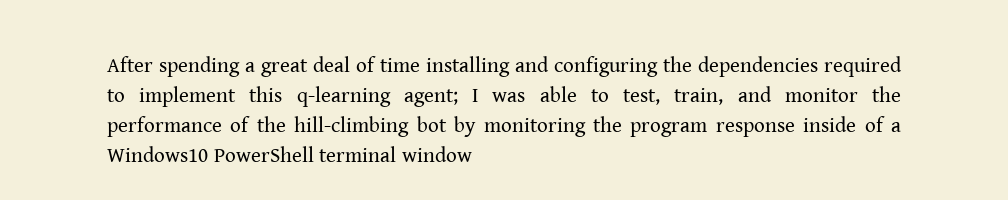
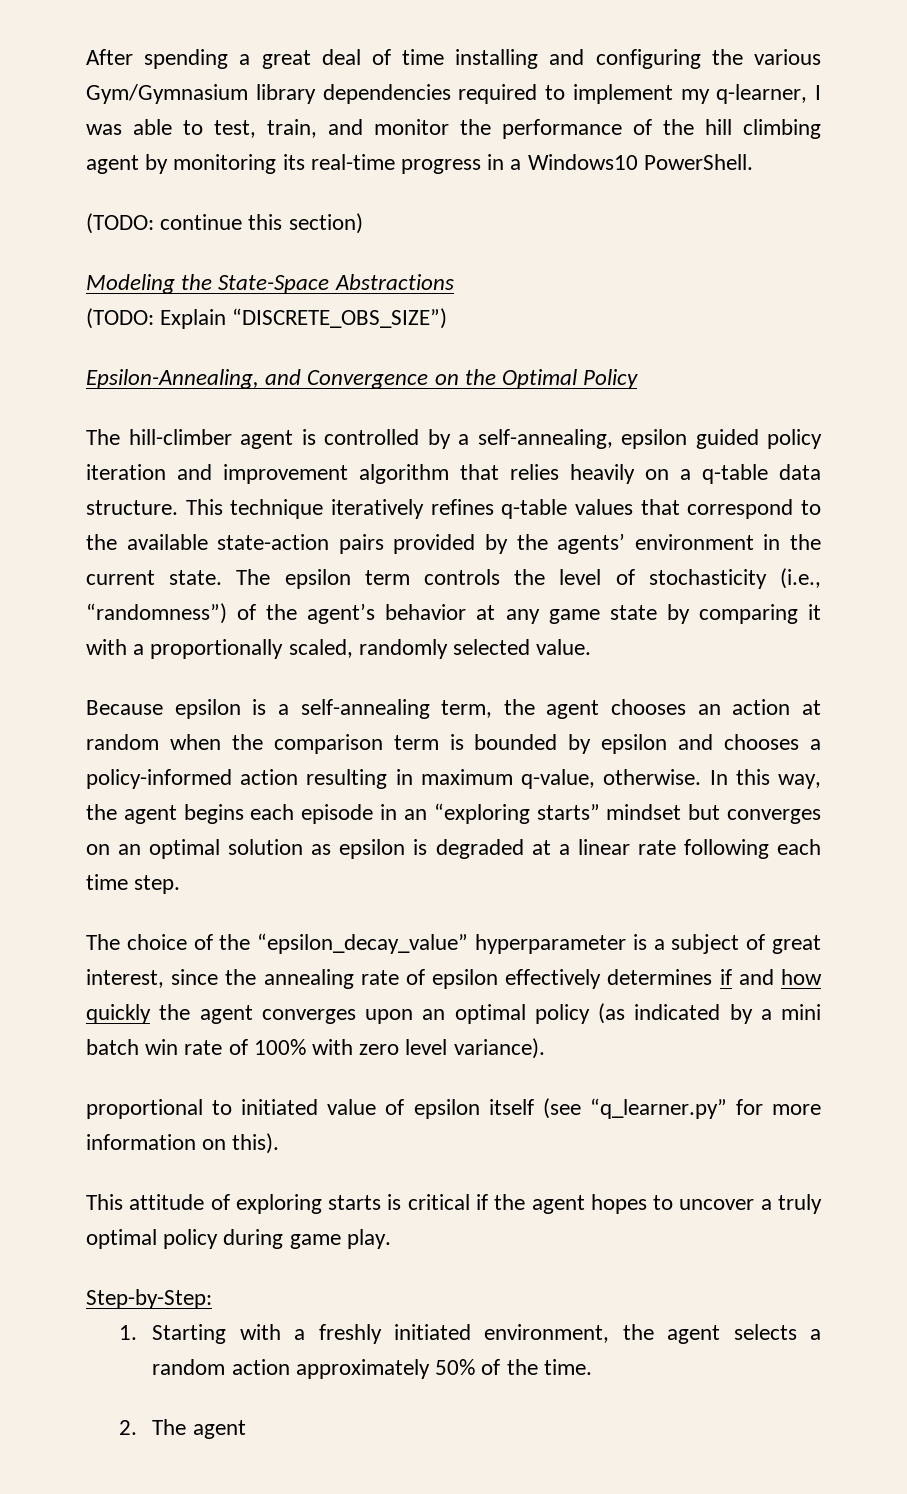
(692, 64) none -> [754,49,821,65] [86,84,316,104] various Gym/Gymnasium library
[249,86,458,107] this q-learning agent; -> [680,84,808,104] my q-learner,
[294,116,901,137] [107,146,473,162] hill-climbing bot by monitoring the program response inside of a Windows10 PowerShell terminal window -> [705,119,821,139] [86,154,753,174] [86,213,363,234] [86,274,454,294] [86,308,448,329] [86,369,639,389] [86,429,822,449] [86,464,821,484] [86,499,821,519] [86,533,822,554] [86,568,821,589] [86,603,821,624] [86,639,592,659] [86,699,821,719] [86,734,821,754] [86,769,821,789] [86,803,822,824] [86,839,822,859] [86,874,181,894] [86,933,821,954] [86,969,822,989] [86,1003,821,1024] [86,1038,545,1059] [86,1098,822,1119] [86,1133,280,1154] [86,1194,823,1214] [86,1229,391,1249] [86,1289,212,1309] [119,1324,822,1344] [152,1359,592,1379] [119,1419,246,1439] hill climbing agent by monitoring its real-time progress in a Windows10 PowerShell. // (TODO: continue this section) // Modeling the State-Space Abstractions // (TODO: Explain “DISCRETE_OBS_SIZE”) // Epsilon-Annealing, and Convergence on the Optimal Policy // The hill-climber agent is controlled by a self-annealing, epsilon guided policy iteration and improvement algorithm that relies heavily on a q-table data structure. This technique iteratively refines q-table values that correspond to the available state-action pairs provided by the agents’ environment in the current state. The epsilon term controls the level of stochasticity (i.e., “randomness”) of the agent’s behavior at any game state by comparing it with a proportionally scaled, randomly selected value. // Because epsilon is a self-annealing term, the agent chooses an action at random when the comparison term is bounded by epsilon and chooses a policy-informed action resulting in maximum q-value, otherwise. In this way, the agent begins each episode in an “exploring starts” mindset but converges on an optimal solution as epsilon is degraded at a linear rate following each time step. // The choice of the “epsilon_decay_value” hyperparameter is a subject of great interest, since the annealing rate of epsilon effectively determines if and how quickly the agent converges upon an optimal policy (as indicated by a mini batch win rate of 100% with zero level variance). // proportional to initiated value of epsilon itself (see “q_learner.py” for more information on this). // This attitude of exploring starts is critical if the agent hopes to uncover a truly optimal policy during game play. // Step-by-Step: // 1. Starting with a freshly initiated environment, the agent selects a random action approximately 50% of the time. // 2. The agent

